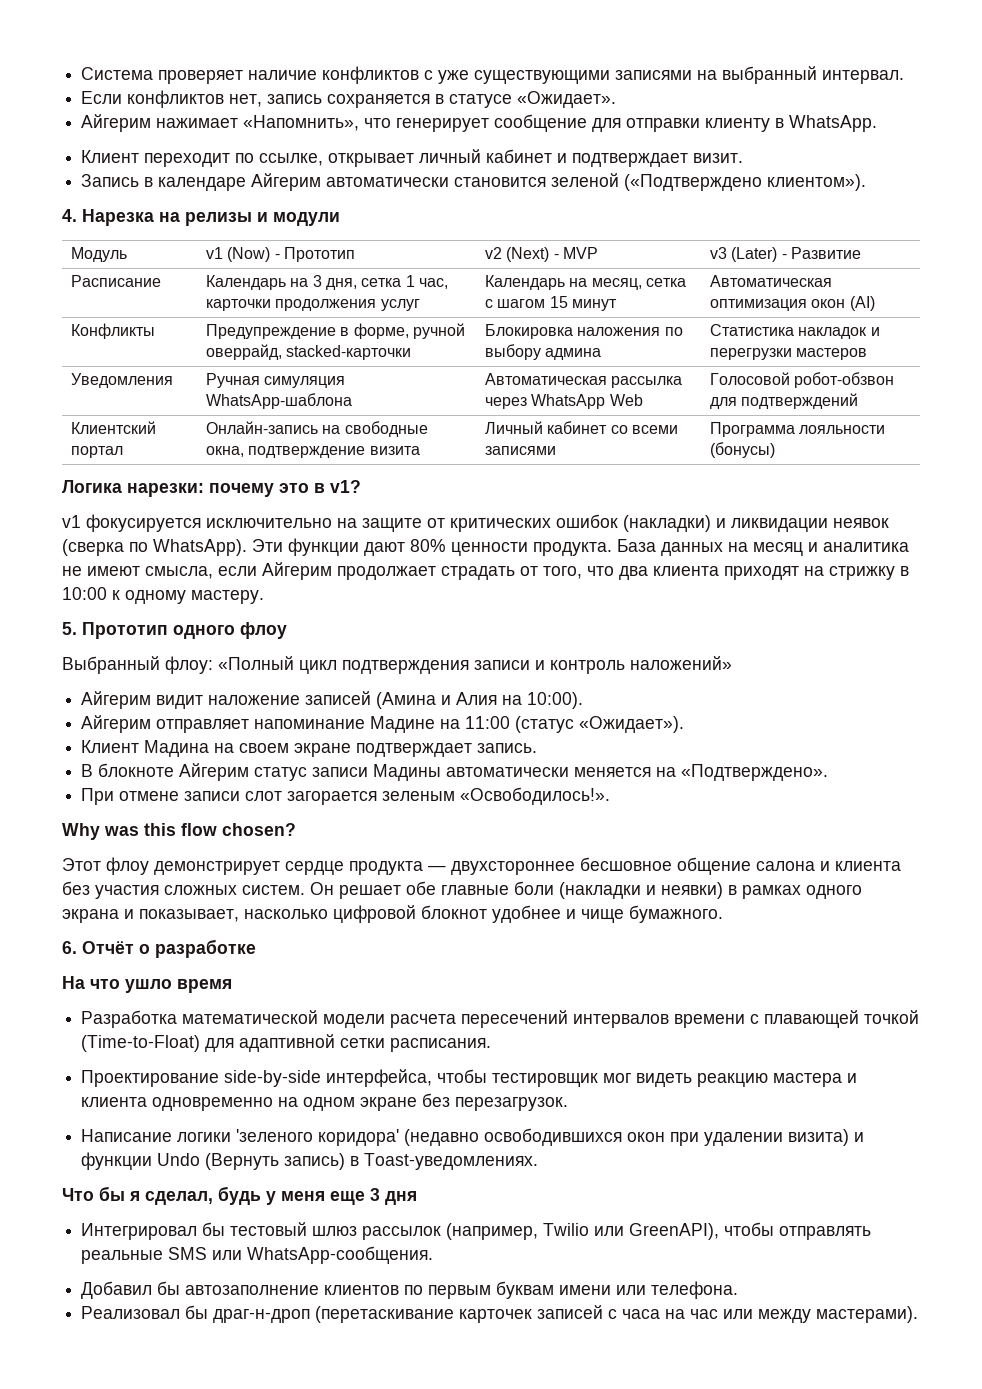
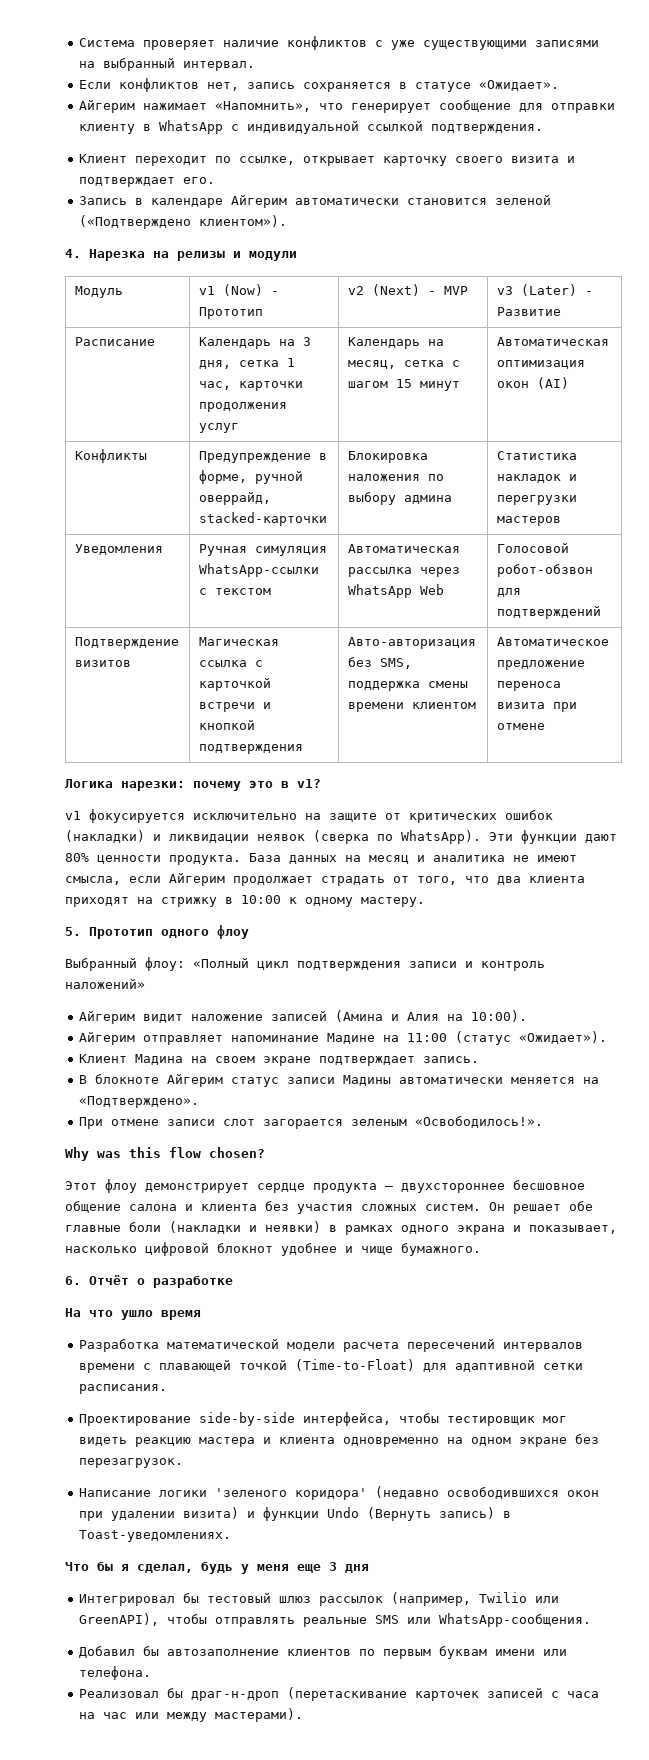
[789,115,878,132] WhatsApp. -> [158,120,543,134] WhatsApp с индивидуальной ссылкой подтверждения.
[419,149,553,163] личный кабинет -> [382,156,559,166] карточку своего визита
[693,153,744,163] визит. -> [182,177,215,184] его.
[205,393,352,409] WhatsApp-шаблона -> [198,563,319,577] [198,588,271,595] WhatsApp-ссылки с текстом
[70,421,156,434] [70,446,123,458] [205,421,428,437] [205,446,420,458] [484,421,678,434] [484,446,556,455] [709,422,886,437] [709,442,775,458] Клиентский портал | Онлайн-запись на свободные окна, подтверждение визита | Личный кабинет со всеми записями | Программа лояльности (бонусы) -> [74,637,179,649] [74,660,131,667] [198,637,279,646] [198,660,263,667] [198,678,271,691] [198,702,271,712] [198,720,255,730] [198,744,303,754] [347,637,476,649] [347,657,412,669] [347,681,468,691] [347,702,476,712] [496,637,609,646] [496,660,585,670] [496,681,561,691] [496,702,577,712] [496,723,545,730] Подтверждение визитов | Магическая ссылка с карточкой встречи и кнопкой подтверждения | Авто-авторизация без SMS, поддержка смены времени клиентом | Автоматическое предложение переноса визита при отмене

